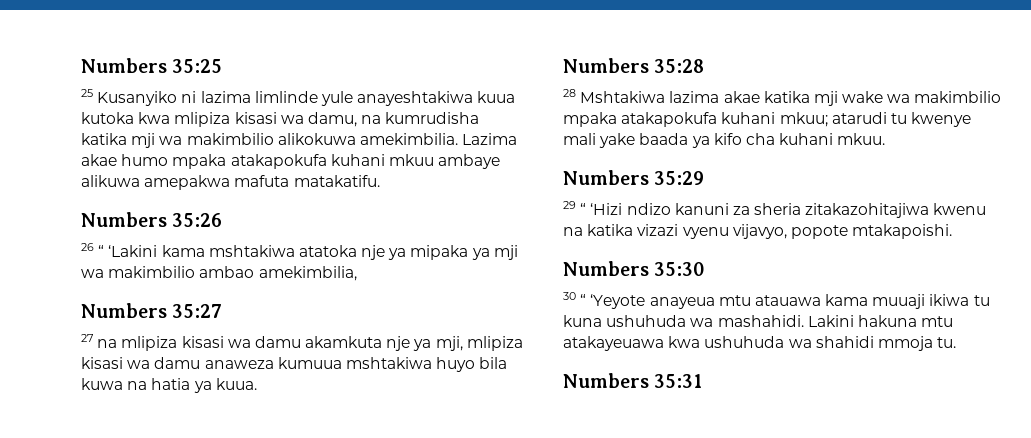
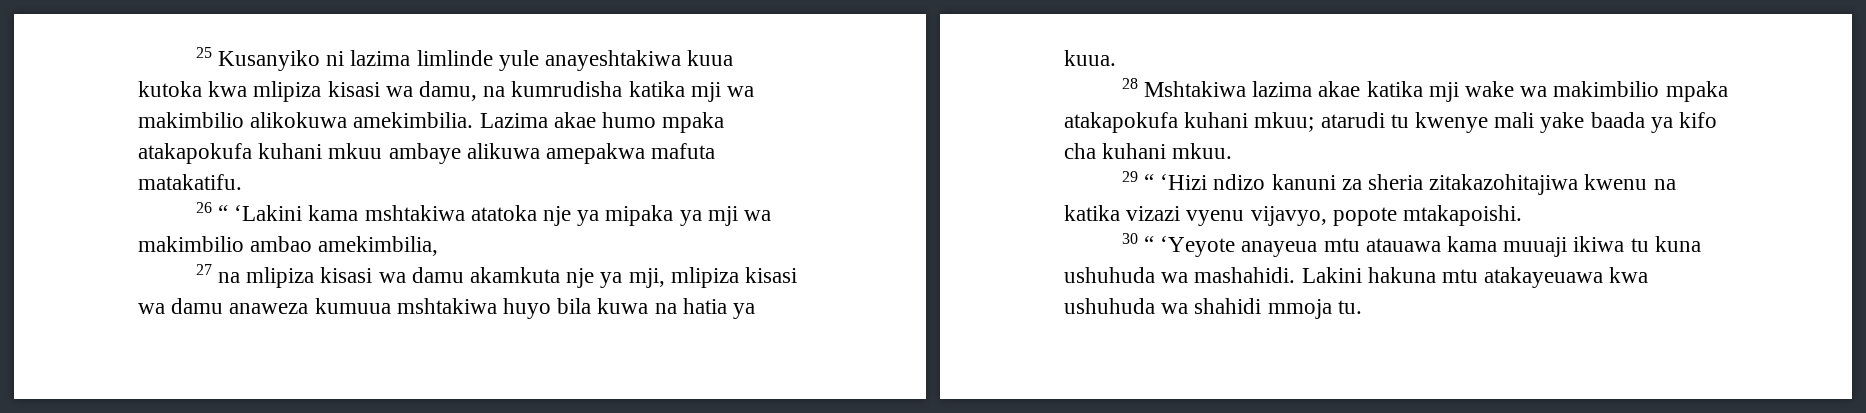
[81,58,223,73] Numbers 35:25 // -> (195, 52) none
[81,212,223,227] // Numbers 35:26 -> (242, 182) none
[81,303,223,318] // Numbers 35:27 -> (439, 246) none
[563,58,705,73] // Numbers 35:28 -> (1116, 58) none
[563,170,705,185] // Numbers 35:29 -> (1233, 151) none
[563,261,705,276] // Numbers 35:30 -> (1523, 215) none
[563,373,703,388] // Numbers 35:31 -> (1362, 307) none

